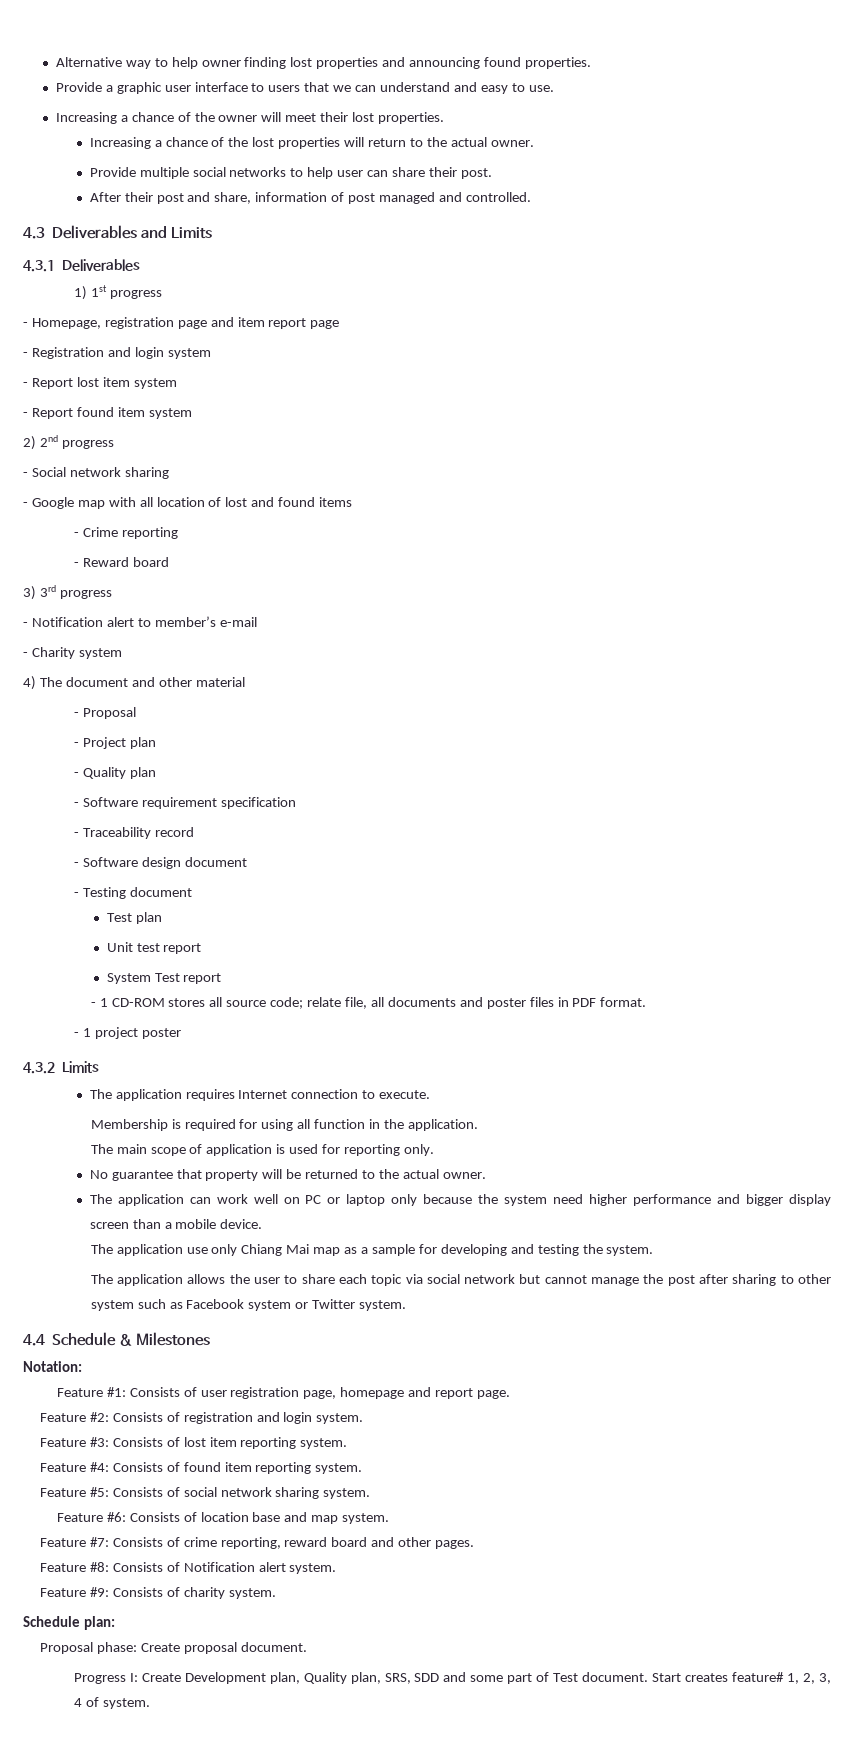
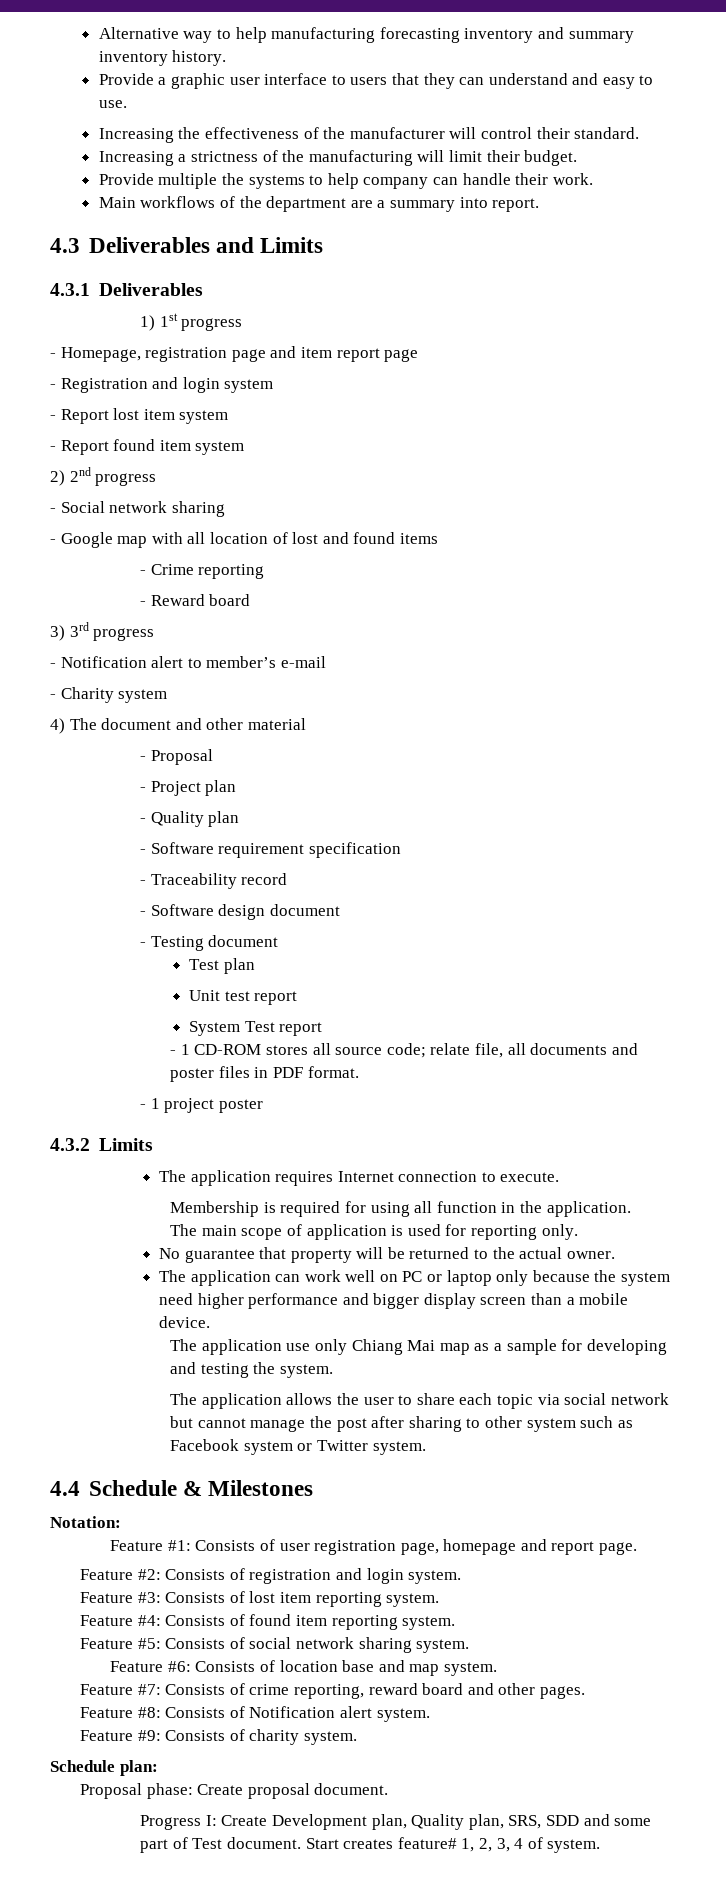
[201,57,591,69] owner finding lost properties and announcing found properties. -> [271,27,634,43] [98,50,227,66] manufacturing forecasting inventory and summary inventory history.
[333,85,352,92] we -> [423,73,455,89] they
[120,112,445,124] [89,137,534,149] [89,167,492,179] [89,192,531,204] a chance of the owner will meet their lost properties. // Increasing a chance of the lost properties will return to the actual owner. // Provide multiple social networks to help user can share their post. // After their post and share, information of post managed and controlled. -> [178,127,640,139] [98,150,578,166] [98,173,593,189] [98,196,540,212] the effectiveness of the manufacturer will control their standard. // Increasing a strictness of the manufacturing will limit their budget. // Provide multiple the systems to help company can handle their work. // Main workflows of the department are a summary into report.

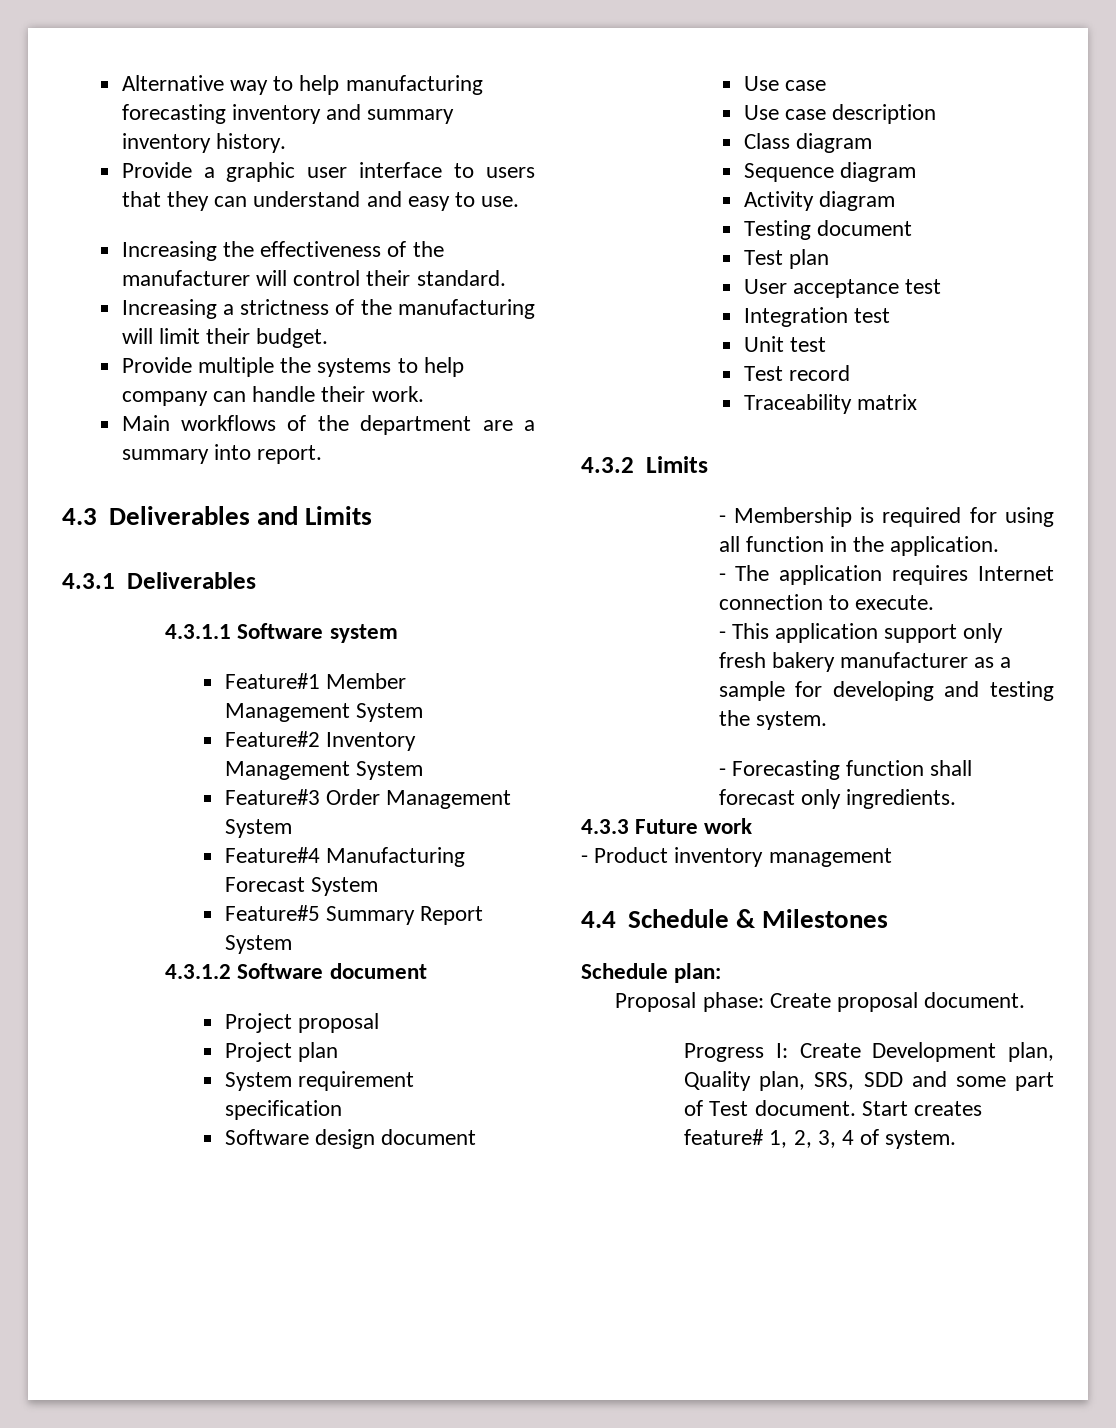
[140,313,243,331] [50,346,419,362] [50,377,274,393] [50,408,229,424] [50,439,245,455] [50,467,157,486] [50,501,225,517] [50,532,438,548] [140,564,265,579] [140,594,251,606] [50,622,155,641] [50,656,326,668] [50,687,168,703] [50,718,306,734] [140,749,213,765] [140,780,237,796] [140,811,240,827] [140,842,401,858] [140,873,288,889] [140,904,340,920] [140,935,279,951] [188,958,255,974] [188,990,298,1005] [188,1021,323,1036] [170,1043,638,1058] [170,1066,359,1082] [140,1098,263,1113] [50,1138,153,1151] [158,1170,560,1186] 1) 1st progress // - Homepage, registration page and item report page // - Registration and login system // - Report lost item system // - Report found item system // 2) 2nd progress // - Social network sharing // - Google map with all location of lost and found items // - Crime reporting // - Reward board // 3) 3rd progress // - Notification alert to member’s e-mail // - Charity system // 4) The document and other material // - Proposal // - Project plan // - Quality plan // - Software requirement specification // - Traceability record // - Software design document // - Testing document // Test plan // Unit test report // System Test report // - 1 CD-ROM stores all source code; relate file, all documents and poster files in PDF format. // - 1 project poster // 4.3.2 Limits // The application requires Internet connection to execute. // -> [165,623,398,643] [224,673,407,689] [224,703,424,722] [224,731,417,751] [224,761,424,780] [224,789,512,809] [224,819,292,838] [224,847,466,867] [224,877,379,896] [224,905,484,925] [224,935,292,954] [165,963,427,979] [224,1013,380,1033] [224,1042,339,1062] [224,1071,415,1091] [224,1100,342,1120] [224,1129,477,1149] [743,76,827,91] [743,104,937,124] [743,133,873,153] [743,162,917,182] [743,191,896,211] [743,220,913,240] [743,249,830,269] [743,279,942,298] [743,307,891,327] [743,336,827,352] [743,365,851,381] [743,394,918,414] [581,456,708,473] [718,515,726,523] 4.3.1.1 Software system // Feature#1 Member Management System // Feature#2 Inventory Management System // Feature#3 Order Management System // Feature#4 Manufacturing Forecast System // Feature#5 Summary Report System // 4.3.1.2 Software document // Project proposal // Project plan // System requirement specification // Software design document // Use case // Use case description // Class diagram // Sequence diagram // Activity diagram // Testing document // Test plan // User acceptance test // Integration test // Unit test // Test record // Traceability matrix // 4.3.2 Limits // -
[170,1224,578,1240] [158,1247,615,1263] [158,1270,670,1286] [158,1293,629,1309] [158,1316,210,1328] [170,1339,470,1355] The main scope of application is used for reporting only. // No guarantee that property will be returned to the actual owner. // The application can work well on PC or laptop only because the system need higher performance and bigger display screen than a mobile device. // The application use only Chiang Mai map -> [718,565,1054,585] [718,594,934,610] [718,623,1004,643] [718,652,968,672] - The application requires Internet connection to execute. // - This application support only fresh bakery manufacturer
[170,1393,669,1409] [170,1416,633,1432] [170,1439,426,1455] [50,1480,313,1496] [50,1516,121,1528] [110,1539,638,1555] [80,1568,462,1584] [80,1591,440,1607] [80,1614,456,1630] [80,1637,470,1653] [110,1660,497,1676] [80,1683,585,1699] [80,1706,430,1722] [80,1729,358,1745] The application allows the user to share each topic via social network but cannot manage the post after sharing to other system such as Facebook system or Twitter system. // 4.4 Schedule & Milestones // Notation: // Feature #1: Consists of user registration page, homepage and report page. // Feature #2: Consists of registration and login system. // Feature #3: Consists of lost item reporting system. // Feature #4: Consists of found item reporting system. // Feature #5: Consists of social network sharing system. // Feature #6: Consists of location base and map system. // Feature #7: Consists of crime reporting, reward board and other pages. // Feature #8: Consists of Notification alert system. // Feature #9: Consists of charity system. -> [718,760,973,780] [718,789,956,809] [581,818,753,834] [581,847,892,867] [581,909,889,928] - Forecasting function shall forecast only ingredients. // 4.3.3 Future work // - Product inventory management // 4.4 Schedule & Milestones

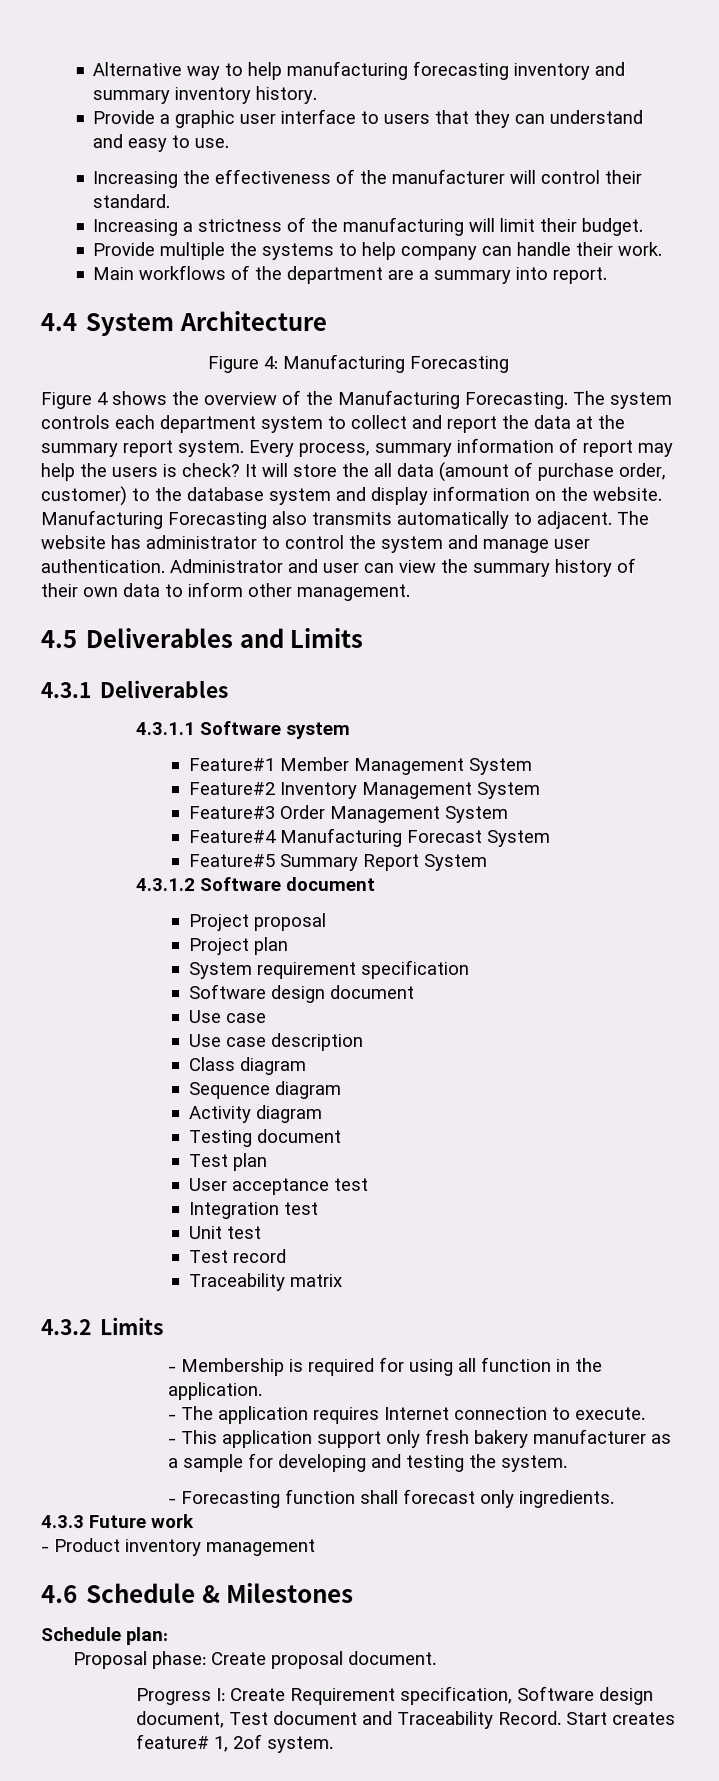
[62,508,97,525] 4.3 -> [40,311,327,337] [207,353,509,374] [40,389,672,410] [40,414,625,434] [40,437,673,458] [40,461,666,482] [40,485,662,507] [40,510,649,530] [40,534,590,553] [40,557,636,577] [40,582,410,602] [40,630,77,649] 4.4 System Architecture // Figure 4: Manufacturing Forecasting // Figure 4 shows the overview of the Manufacturing Forecasting. The system controls each department system to collect and report the data at the summary report system. Every process, summary information of report may help the users is check? It will store the all data (amount of purchase order, customer) to the database system and display information on the website. Manufacturing Forecasting also transmits automatically to adjacent. The website has administrator to control the system and manage user authentication. Administrator and user can view the summary history of their own data to inform other management. // 4.5
[581,911,616,928] 4.4 -> [41,1585,78,1604] 4.6
[872,1042,1054,1062] [684,1071,1054,1091] [684,1100,983,1116] [684,1129,880,1148] Development plan, Quality plan, SRS, SDD and some part of Test document. Start creates feature# 1, 2, 3, 4 of -> [290,1685,655,1706] [136,1710,677,1729] [136,1734,264,1753] Requirement specification, Software design document, Test document and Traceability Record. Start creates feature# 1, 2of

